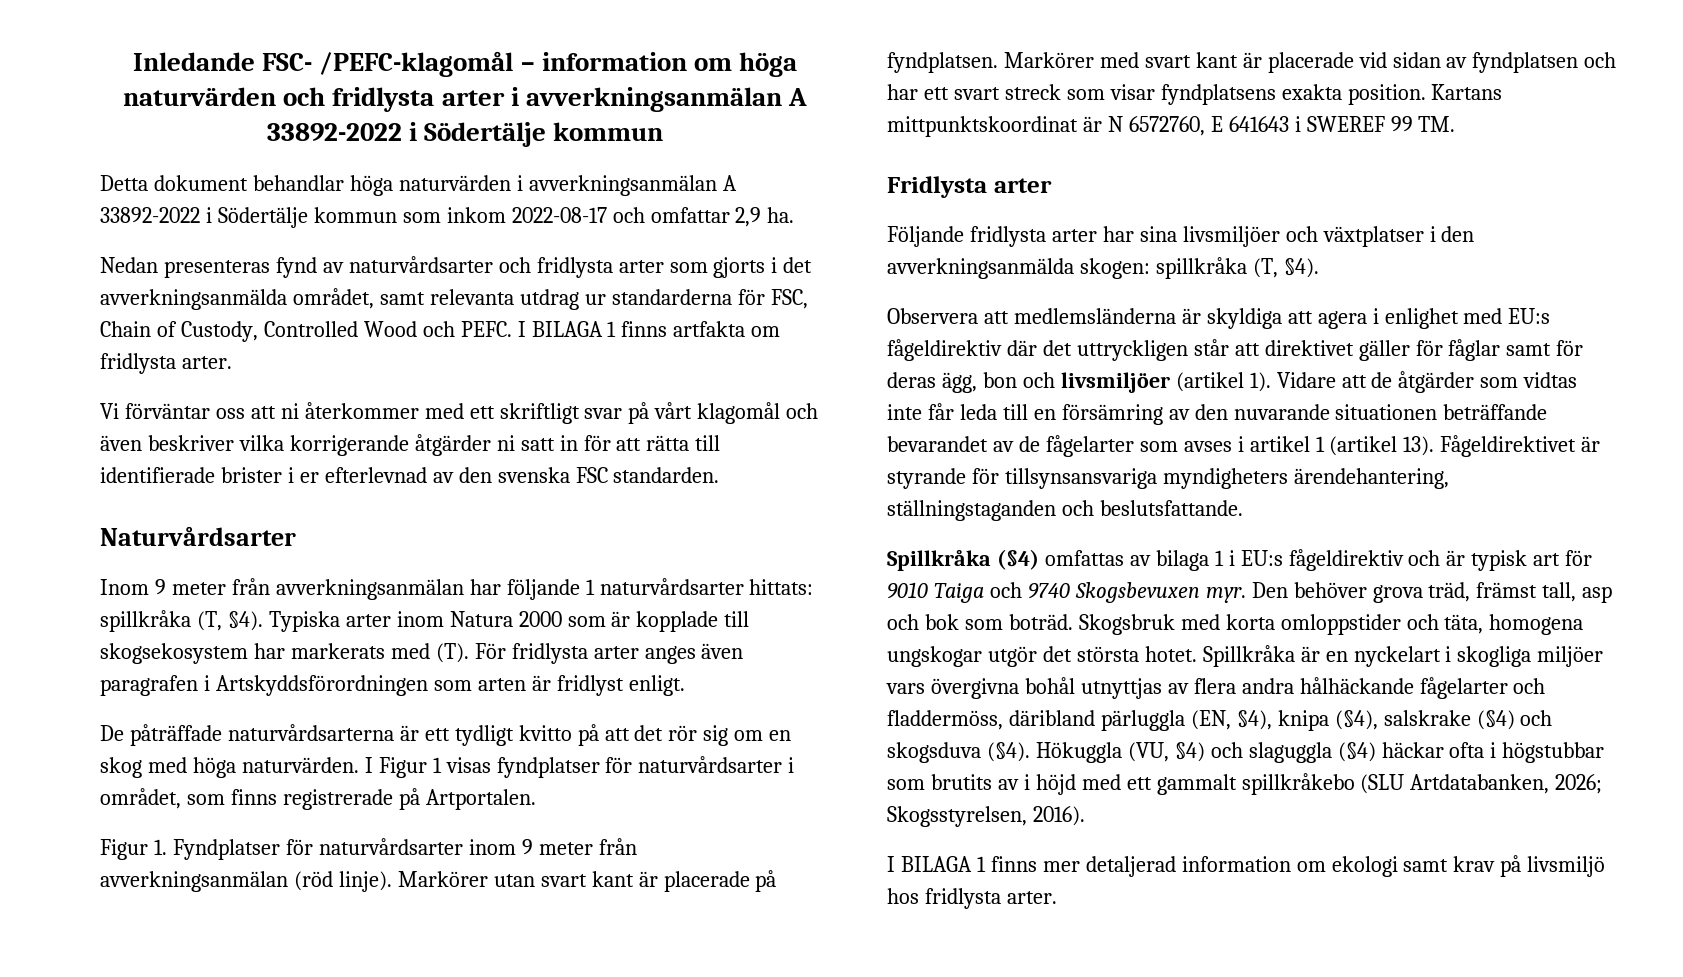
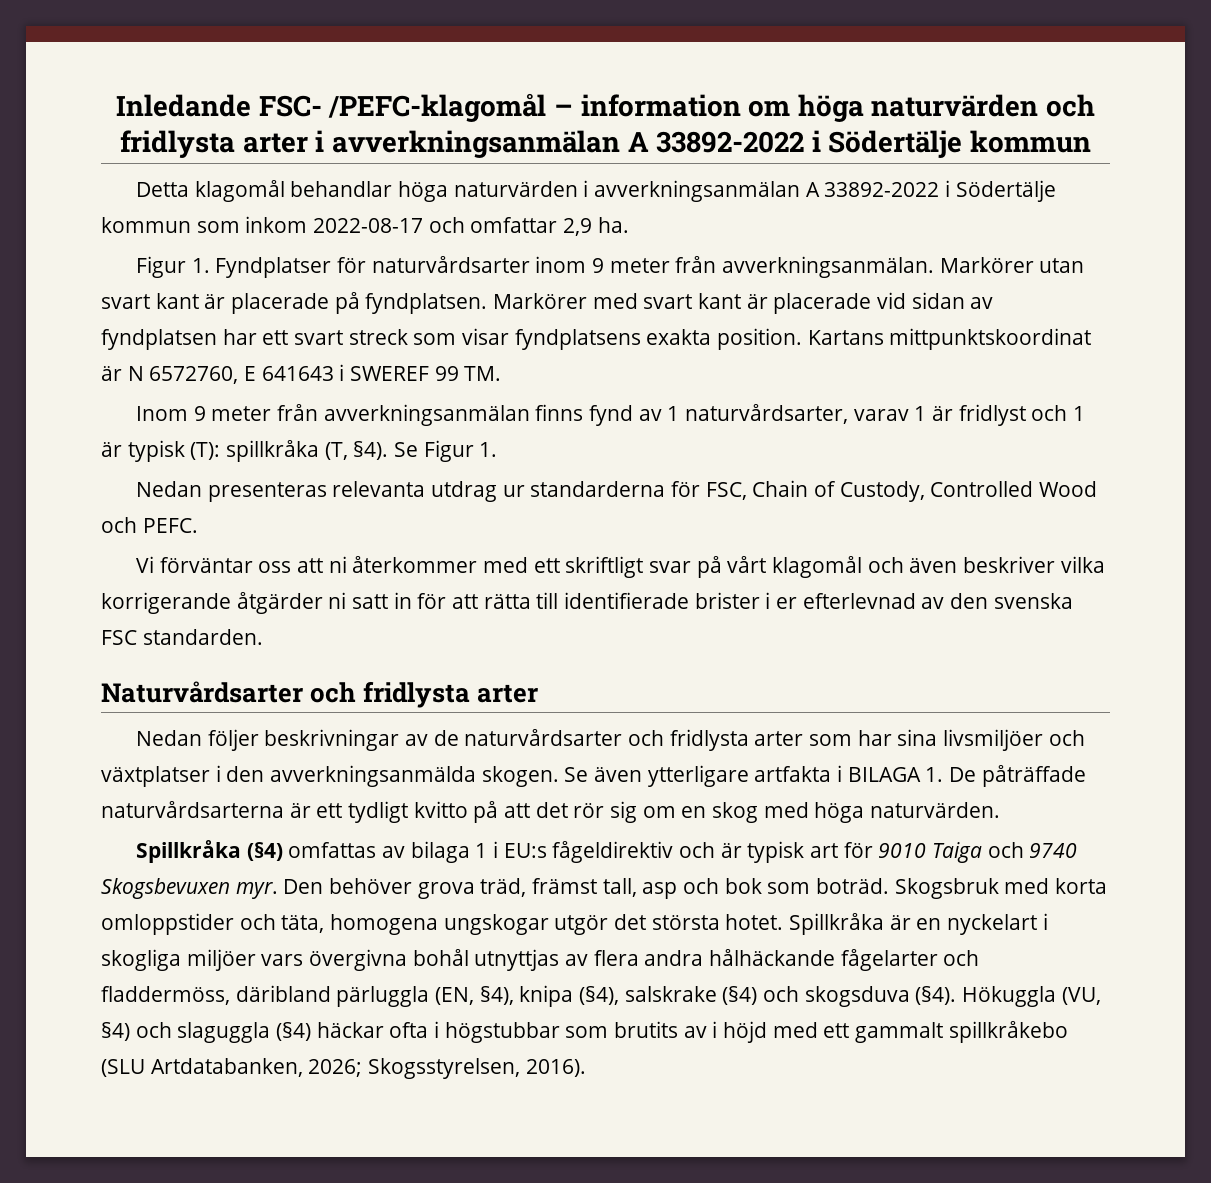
[153,175,248,191] dokument -> [194,180,285,202] klagomål
[100,256,813,278] [100,288,425,310] Nedan presenteras fynd av naturvårdsarter och fridlysta arter som gjorts i det avverkningsanmälda området, samt -> [135,256,1085,278] [101,292,994,314] [101,328,1092,350] [101,364,502,384] [135,404,1085,426] [101,440,498,462] [135,481,327,502] Figur 1. Fyndplatser för naturvårdsarter inom 9 meter från avverkningsanmälan. Markörer utan svart kant är placerade på fyndplatsen. Markörer med svart kant är placerade vid sidan av fyndplatsen har ett svart streck som visar fyndplatsens exakta position. Kartans mittpunktskoordinat är N 6572760, E 641643 i SWEREF 99 TM. // Inom 9 meter från avverkningsanmälan finns fynd av 1 naturvårdsarter, varav 1 är fridlyst och 1 är typisk (T): spillkråka (T, §4). Se Figur 1. // Nedan presenteras
[517,321,781,337] [100,353,232,374] I BILAGA 1 finns artfakta om fridlysta arter. -> (198, 525) none
[100,578,814,600] [100,610,750,632] [100,643,744,664] [100,675,685,696] // Inom 9 meter från avverkningsanmälan har följande 1 naturvårdsarter hittats: spillkråka (T, §4). Typiska arter inom Natura 2000 som är kopplade till skogsekosystem har markerats med (T). För fridlysta arter anges även paragrafen i Artskyddsförordningen som arten är fridlyst enligt. // -> [310,681,539,708] [135,729,1085,751] [101,765,944,787] och fridlysta arter // Nedan följer beskrivningar av de naturvårdsarter och fridlysta arter som har sina livsmiljöer och växtplatser i den avverkningsanmälda skogen. Se även ytterligare artfakta i BILAGA 1.
[364,756,795,778] [100,788,536,810] [100,838,637,860] [100,870,777,892] [887,52,1617,73] [887,84,1503,105] [887,116,1456,137] [887,176,1052,198] [887,226,1475,247] [887,257,1319,279] [887,308,1551,329] [887,339,1584,361] [887,371,1578,393] [887,403,1548,425] [887,435,1601,457] [887,468,1449,489] [887,500,1243,521] I Figur 1 visas fyndplatser för naturvårdsarter i området, som finns registrerade på Artportalen. // Figur 1. Fyndplatser för naturvårdsarter inom 9 meter från avverkningsanmälan (röd linje). Markörer utan svart kant är placerade på fyndplatsen. Markörer med svart kant är placerade vid sidan av fyndplatsen och har ett svart streck som visar fyndplatsens exakta position. Kartans mittpunktskoordinat är N 6572760, E 641643 i SWEREF 99 TM. // Fridlysta arter // Följande fridlysta arter har sina livsmiljöer och växtplatser i den avverkningsanmälda skogen: spillkråka (T, §4). // Observera att medlemsländerna är skyldiga att agera i enlighet med EU:s fågeldirektiv där det uttryckligen står att direktivet gäller för fåglar samt för deras ägg, bon och livsmiljöer (artikel 1). Vidare att de åtgärder som vidtas inte får leda till en försämring av den nuvarande situationen beträffande bevarandet av de fågelarter som avses i artikel 1 (artikel 13). Fågeldirektivet är styrande för tillsynsansvariga myndigheters ärendehantering, ställningstaganden och beslutsfattande. -> (1001, 810) none
[887,855,1606,877] [887,888,1057,909] // I BILAGA 1 finns mer detaljerad information om ekologi samt krav på livsmiljö hos fridlysta arter. -> (586, 1068) none

